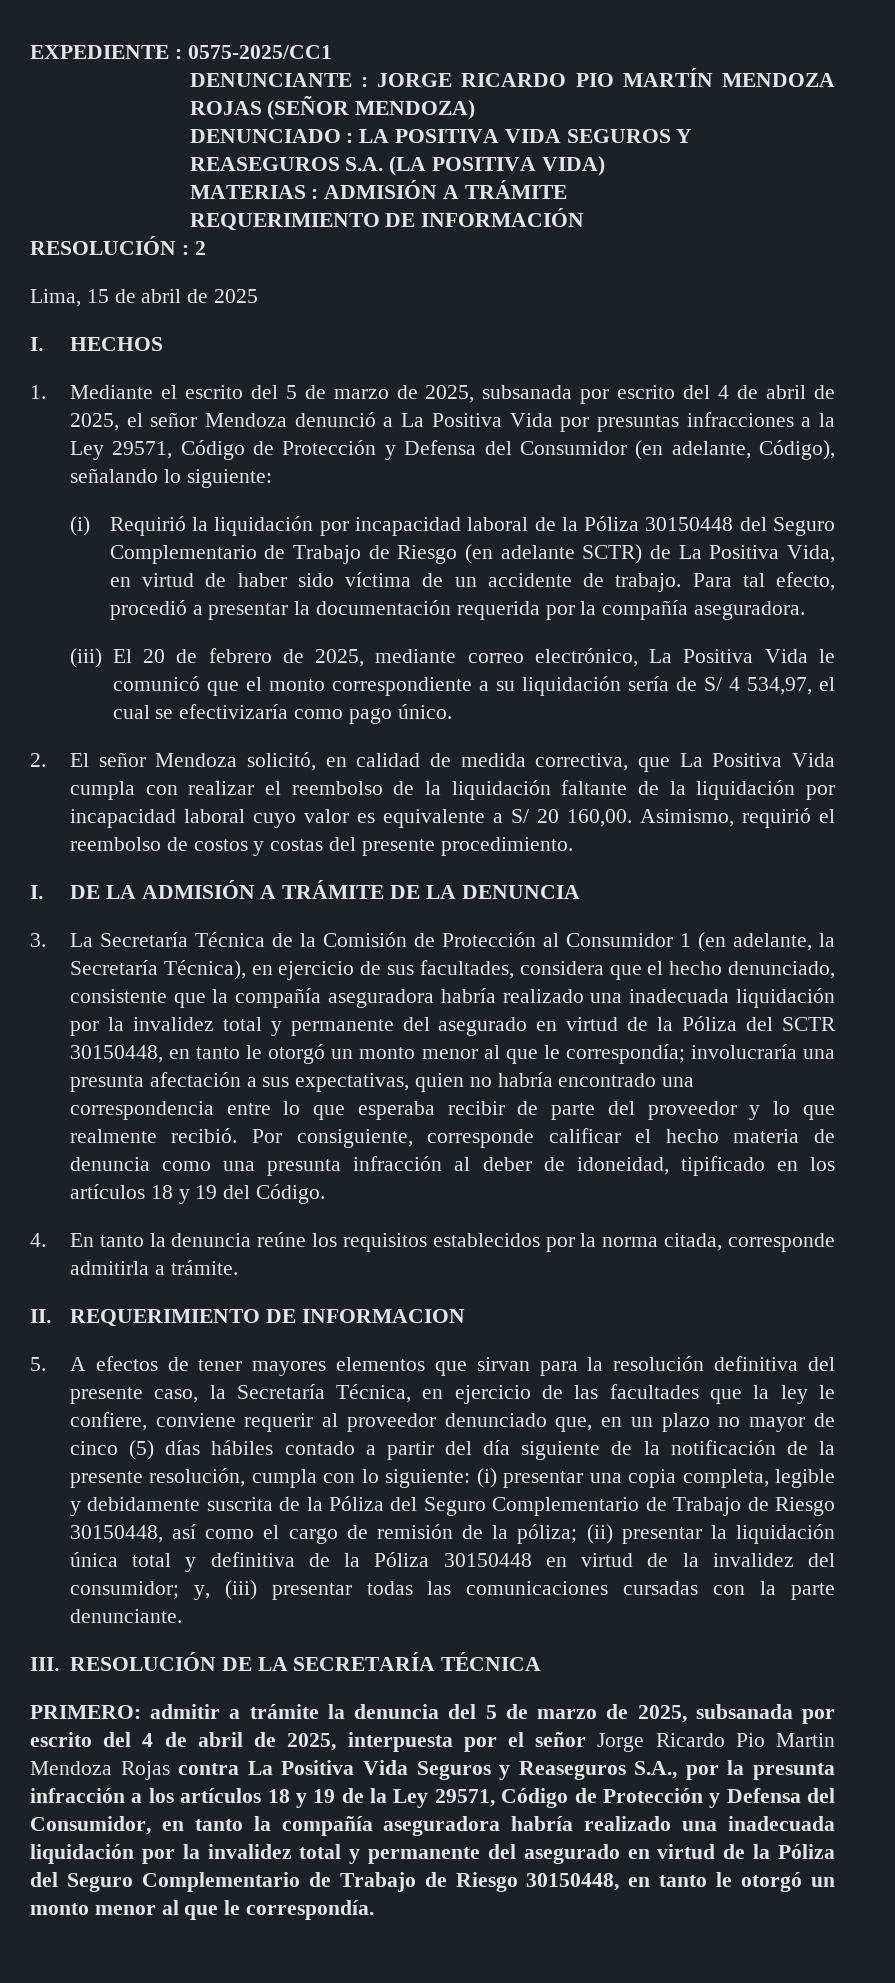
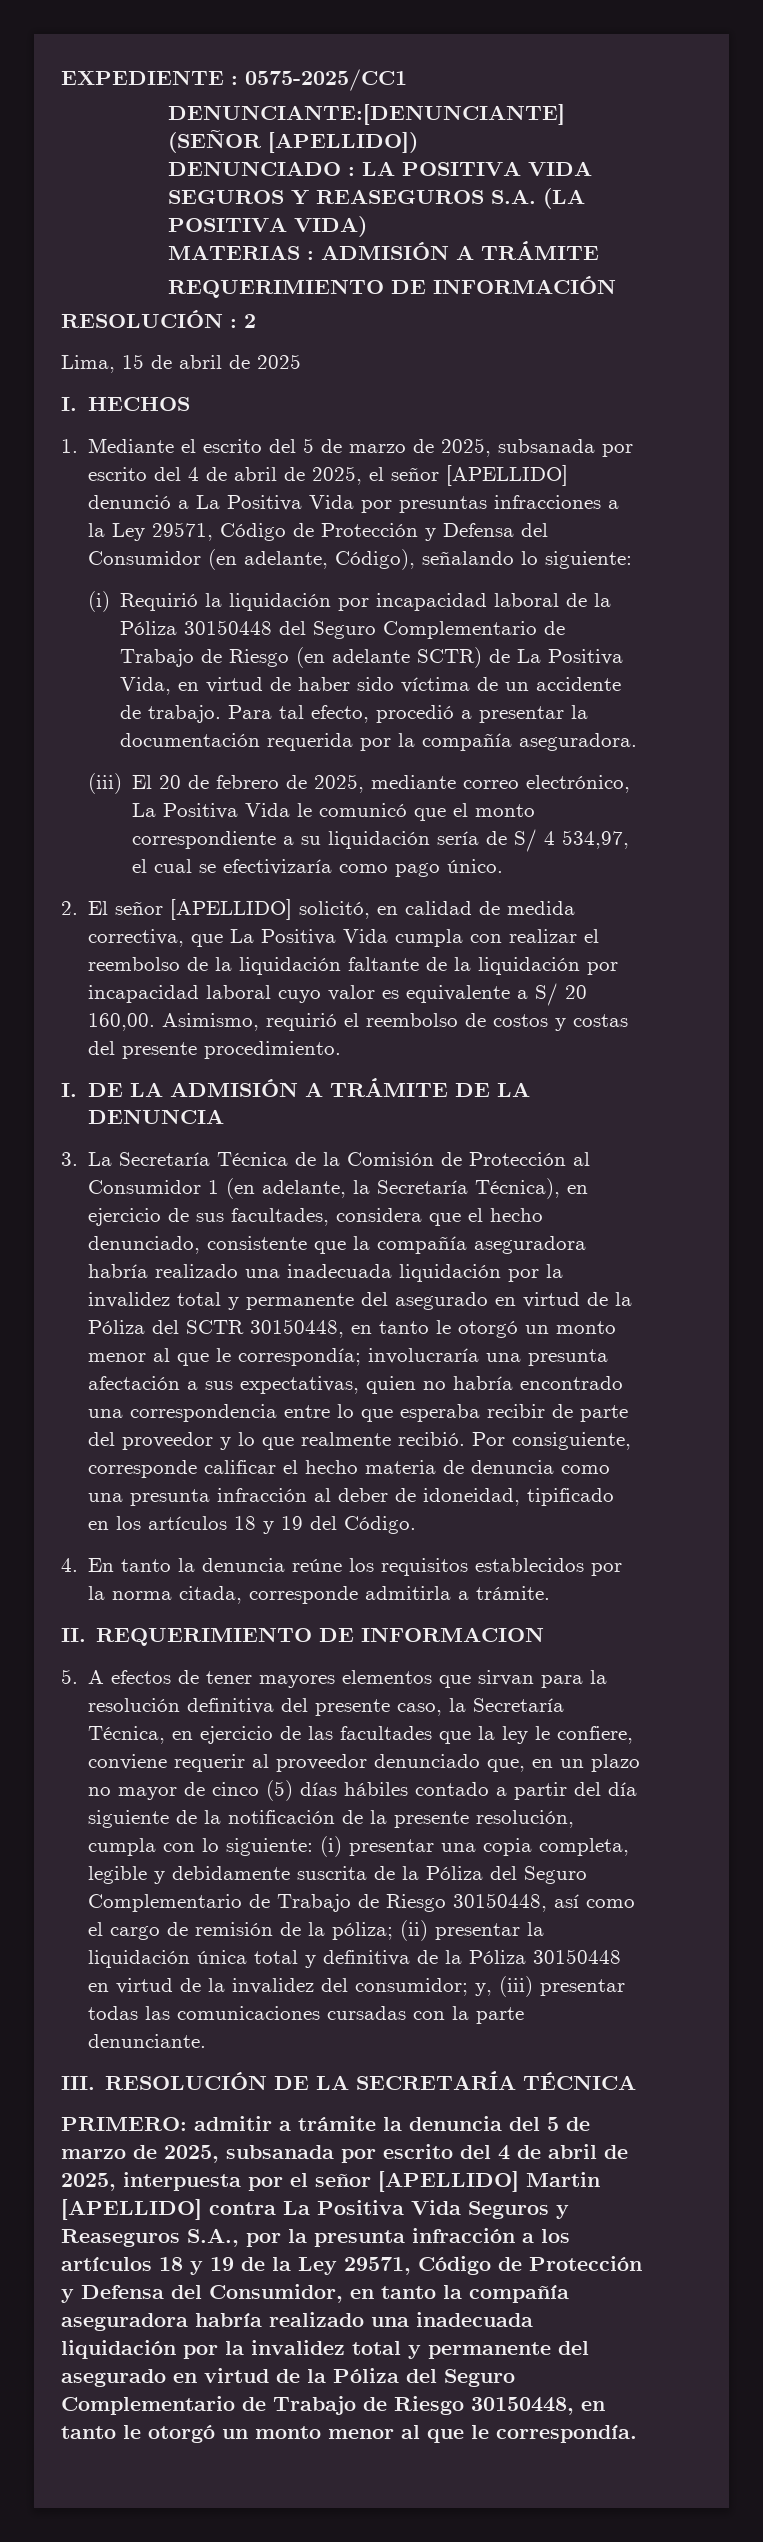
[189,68,835,87] [189,96,476,120] DENUNCIANTE : JORGE RICARDO PIO MARTÍN MENDOZA ROJAS (SEÑOR MENDOZA) -> [168,104,566,125] [168,130,419,153] DENUNCIANTE:[DENUNCIANTE] (SEÑOR [APELLIDO])
[205,413,288,427] Mendoza -> [446,465,569,486] [APELLIDO]
[155,753,238,767] Mendoza -> [170,899,293,920] [APELLIDO]
[597,1733,835,1752] [30,1761,170,1780] Jorge Ricardo Pio Martin Mendoza Rojas -> [378,2171,600,2192] [61,2199,202,2220] [APELLIDO] Martin [APELLIDO]

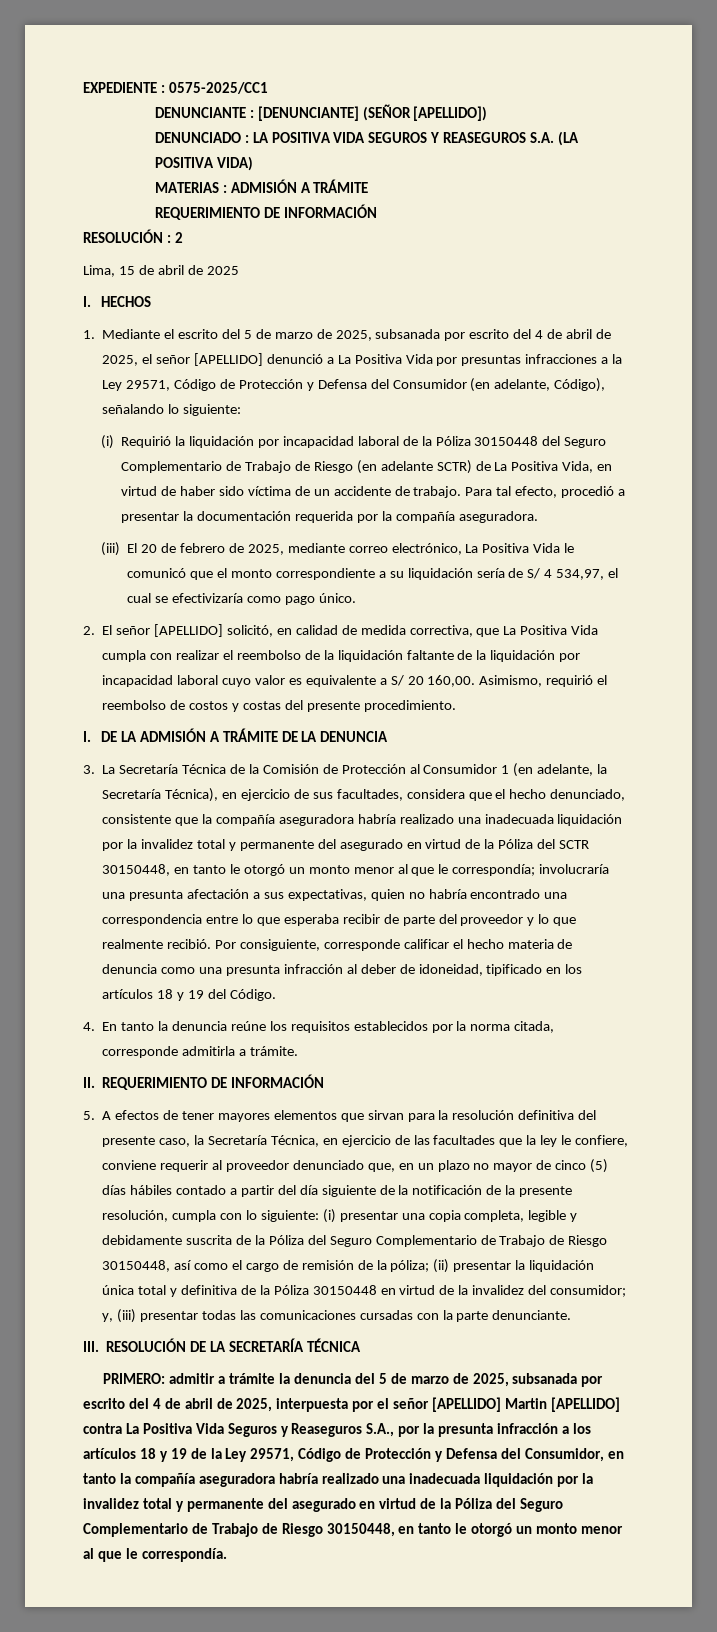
[168,104,566,125] DENUNCIANTE:[DENUNCIANTE] -> [154,106,359,121] DENUNCIANTE : [DENUNCIANTE]
[361,1627,545,1642] INFORMACION -> [231,1074,325,1088] INFORMACIÓN

